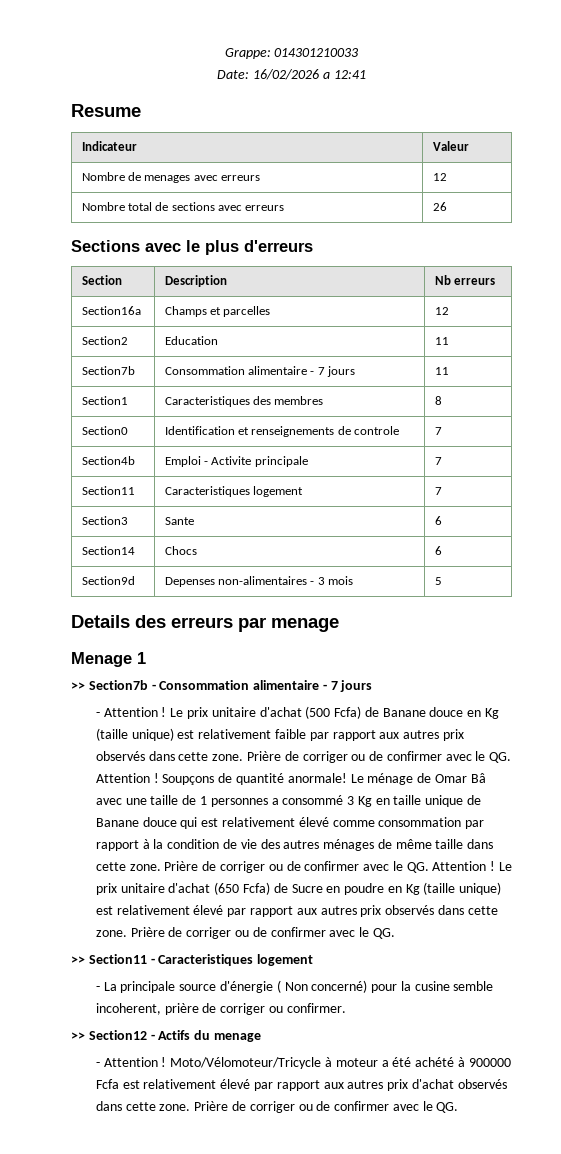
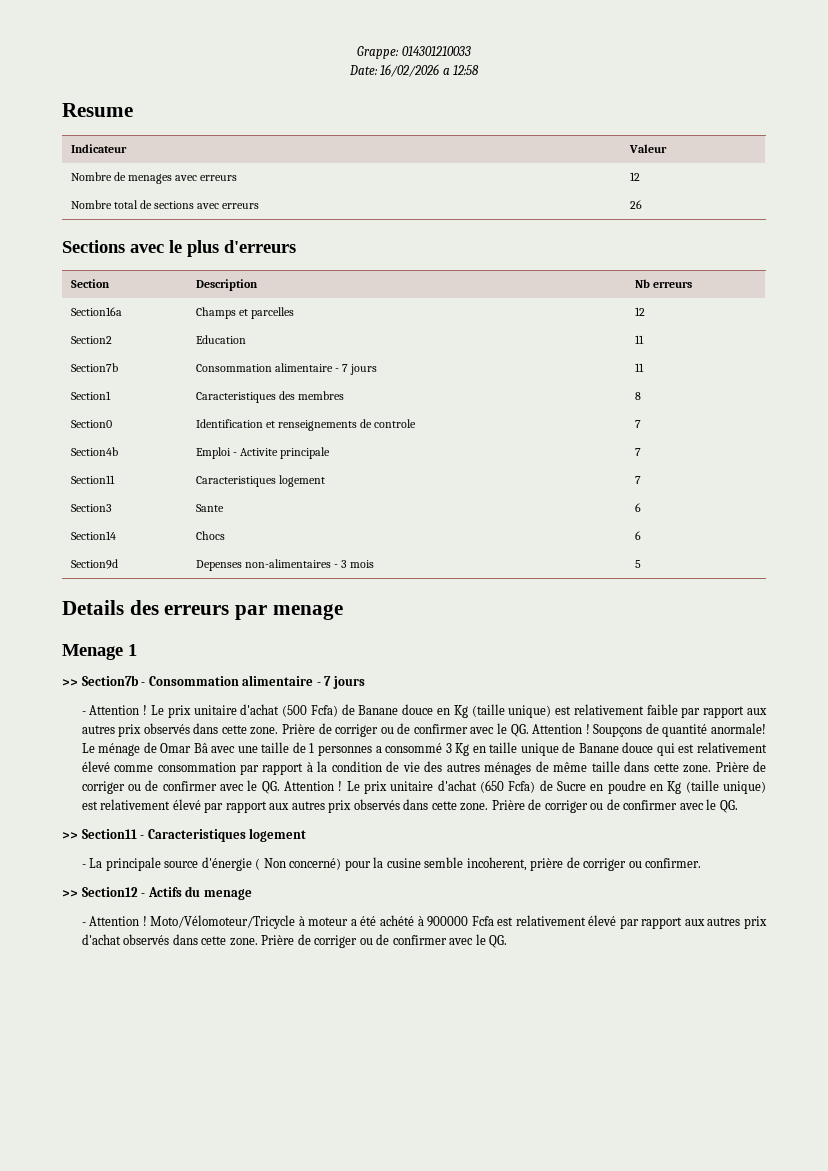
[333,70,366,79] 12:41 -> [453,65,480,75] 12:58

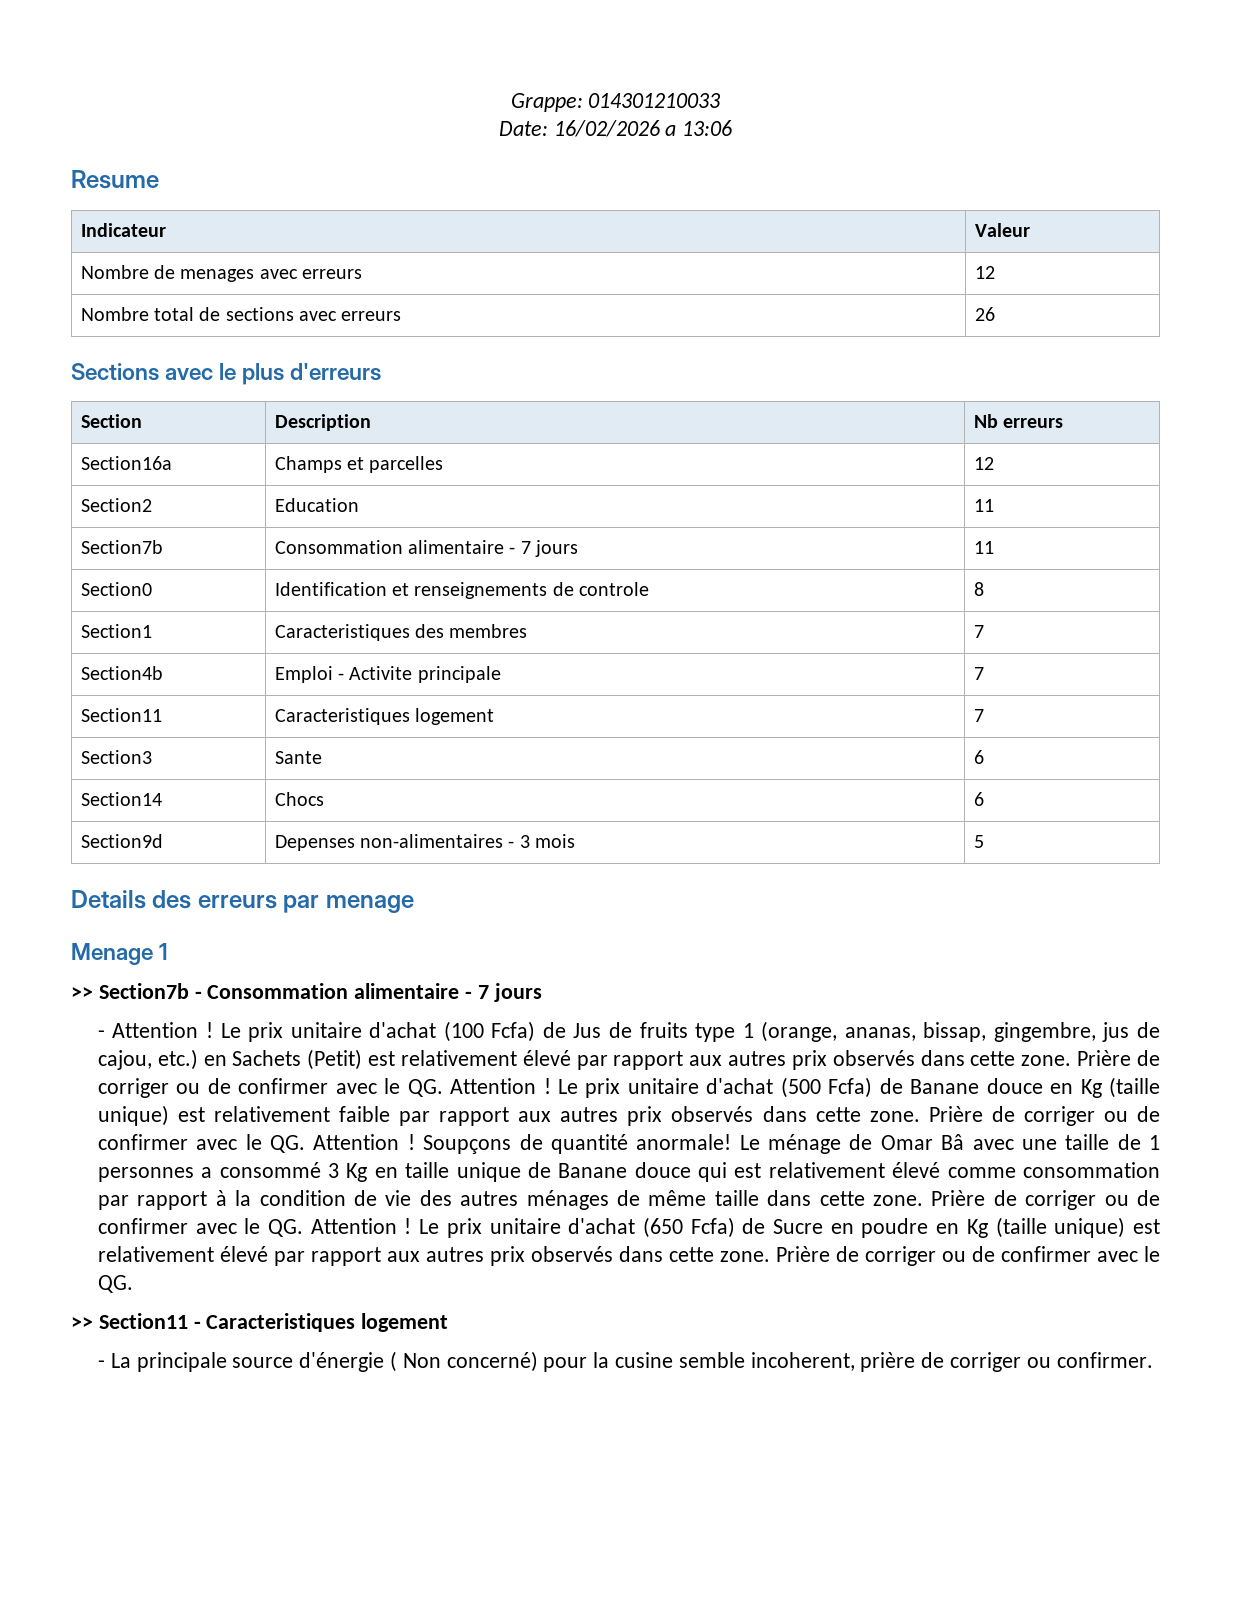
[453,65,480,75] 12:58 -> [682,120,733,136] 13:06
[70,391,111,400] [195,391,344,403] [634,392,641,400] // Section1 | Caracteristiques des membres | 8 -> (994, 547) none
(417, 423) none -> [973,582,984,596] [80,624,152,638] [274,624,528,641] | 8 // Section1 | Caracteristiques des membres
(280, 709) none -> [443,1021,1160,1042] [97,1049,1161,1070] [97,1078,774,1098] (100 Fcfa) de Jus de fruits type 1 (orange, ananas, bissap, gingembre, jus de cajou, etc.) en Sachets (Petit) est relativement élevé par rapport aux autres prix observés dans cette zone. Prière de corriger ou de confirmer avec le QG. Attention ! Le prix unitaire d'achat
[62,886,252,900] [81,915,767,929] [81,934,508,948] // >> Section12 - Actifs du menage // - Attention ! Moto/Vélomoteur/Tricycle à moteur a été achété à 900000 Fcfa est relativement élevé par rapport aux autres prix d'achat observés dans cette zone. Prière de corriger ou de confirmer avec le QG. -> (1153, 1360) none

